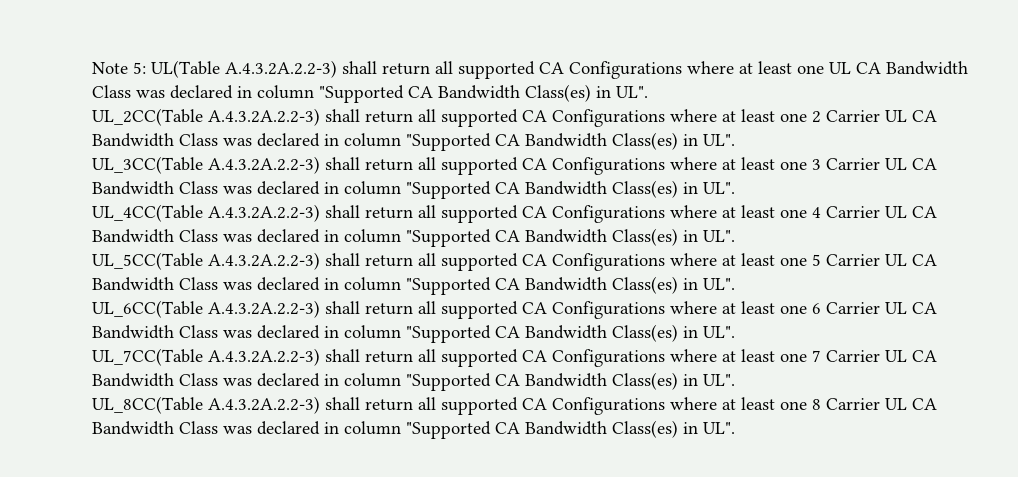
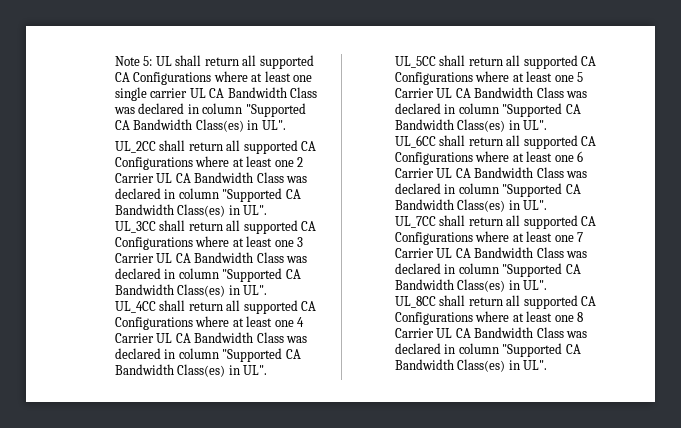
[151,60,338,78] UL(Table A.4.3.2A.2.2-3) -> [155,56,172,66] UL
(825, 69) none -> [114,87,188,101] single carrier
[92,108,321,126] UL_2CC(Table A.4.3.2A.2.2-3) -> [114,141,156,153] UL_2CC
[92,156,321,174] UL_3CC(Table A.4.3.2A.2.2-3) -> [114,221,156,233] UL_3CC
[92,204,321,222] UL_4CC(Table A.4.3.2A.2.2-3) -> [114,301,156,313] UL_4CC
[92,252,321,270] UL_5CC(Table A.4.3.2A.2.2-3) -> [394,56,436,68] UL_5CC
[92,300,321,318] UL_6CC(Table A.4.3.2A.2.2-3) -> [394,135,436,148] UL_6CC
[92,348,321,366] UL_7CC(Table A.4.3.2A.2.2-3) -> [394,216,436,228] UL_7CC
[92,396,321,414] UL_8CC(Table A.4.3.2A.2.2-3) -> [394,296,436,308] UL_8CC

